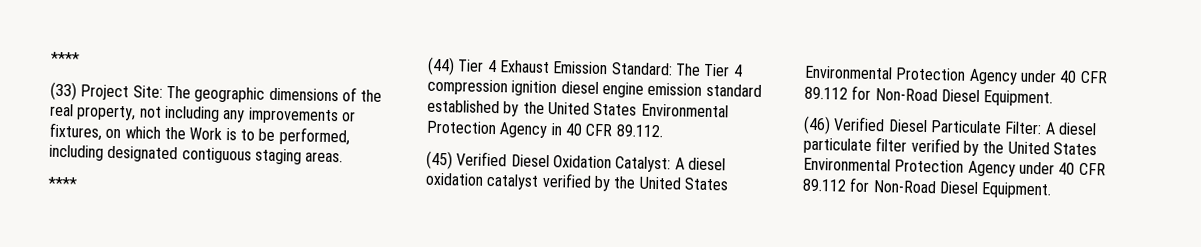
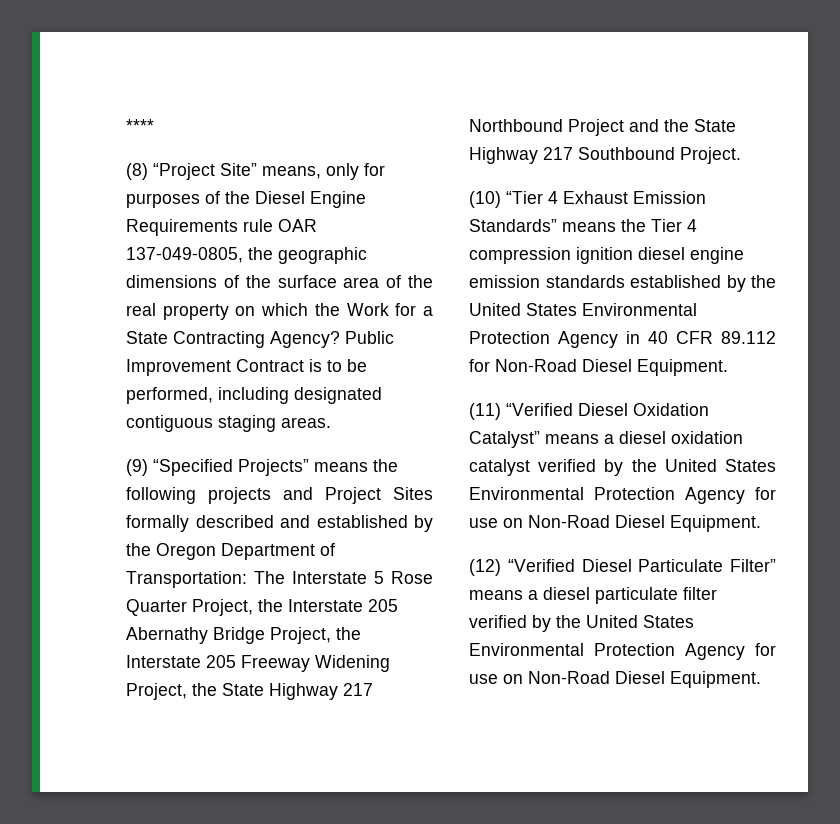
[51,51,80,65] [50,81,383,103] [50,103,356,125] [49,122,223,141] **** // (33) Project Site: The geographic dimensions of the real property, not including any improvements or fixtures, on which the Work -> [126,119,154,132] [126,163,385,180] [126,191,366,208] [126,219,317,236] [126,247,367,264] [126,275,433,288] [126,303,434,320] [126,331,394,348] [126,359,304,376] **** // (8) “Project Site” means, only for purposes of the Diesel Engine Requirements rule OAR 137-049-0805, the geographic dimensions of the surface area of the real property on which the Work for a State Contracting Agency? Public Improvement Contract
[48,176,77,190] [427,56,701,76] **** // (44) Tier 4 Exhaust Emission Standard: The -> [126,459,398,476] [126,487,433,504] [126,515,433,532] [126,543,335,560] [126,571,433,588] [126,599,398,616] [126,627,361,644] [126,655,390,672] [126,683,373,700] [469,119,736,136] [469,147,741,164] [469,191,706,208] [469,219,646,232] (9) “Specified Projects” means the following projects and Project Sites formally described and established by the Oregon Department of Transportation: The Interstate 5 Rose Quarter Project, the Interstate 205 Abernathy Bridge Project, the Interstate 205 Freeway Widening Project, the State Highway 217 Northbound Project and the State Highway 217 Southbound Project. // (10) “Tier 4 Exhaust Emission Standards” means the
[705,83,762,97] standard -> [545,275,625,288] standards
[615,124,663,138] [426,150,685,173] 89.112. // (45) Verified Diesel Oxidation Catalyst: A -> [721,331,776,344] [469,359,728,376] [469,403,709,420] [469,431,614,448] 89.112 for Non-Road Diesel Equipment. // (11) “Verified Diesel Oxidation Catalyst” means a
[1019,69,1108,84] [804,85,1054,107] [803,115,1056,135] under 40 CFR 89.112 for Non-Road Diesel Equipment. // (46) Verified Diesel Particulate Filter: A -> [755,487,776,500] [469,515,761,532] [469,559,776,576] [469,590,538,600] for use on Non-Road Diesel Equipment. // (12) “Verified Diesel Particulate Filter” means a
[1018,161,1106,176] [802,177,871,192] under 40 CFR 89.112 for -> [755,643,776,656] [469,674,523,684] for use on

